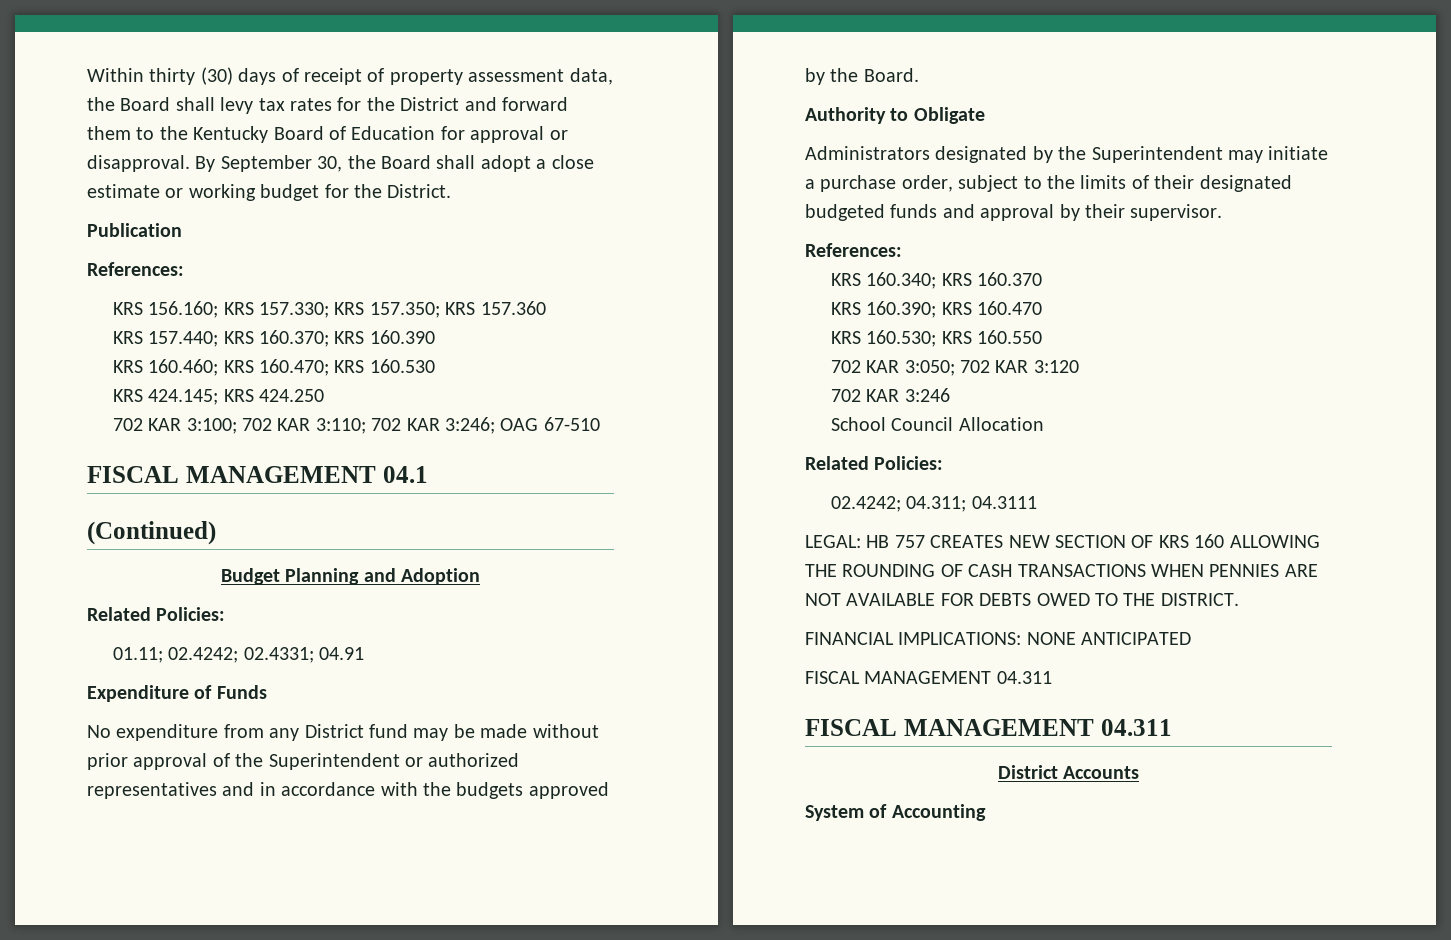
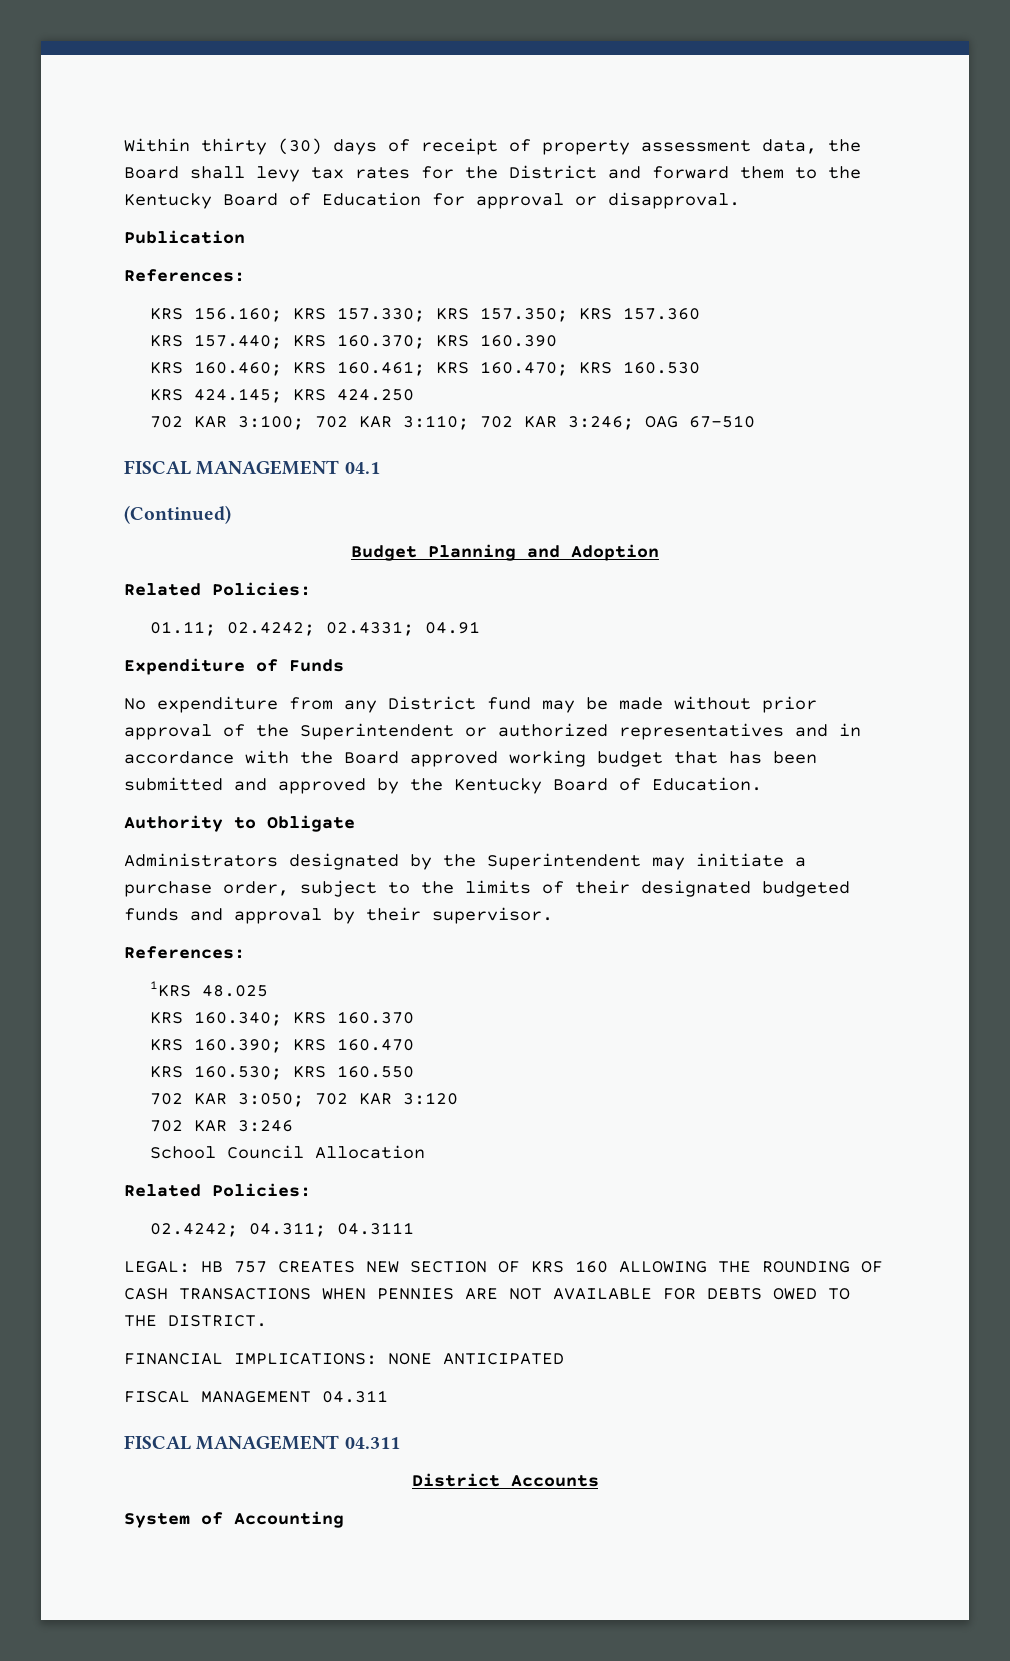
[195,155,594,172] [87,184,452,201] By September 30, the Board shall adopt a close estimate or working budget for the District. -> (740, 200) none
(254, 366) none -> [336,361,469,376] 160.461; KRS
[456,782,609,799] [805,68,919,85] budgets approved by the Board. -> [344,750,817,767] [124,777,762,794] Board approved working budget that has been submitted and approved by the Kentucky Board of Education.
(902, 250) none -> [149,981,268,997] // 1KRS 48.025

